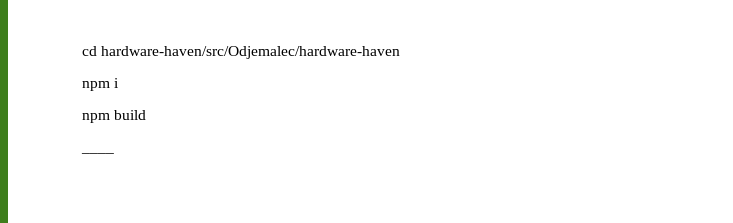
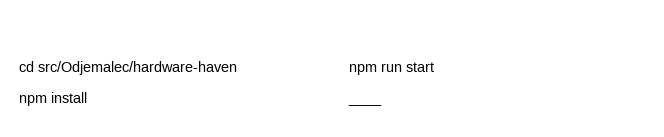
[101,46,401,59] [82,78,120,91] [82,110,147,123] hardware-haven/src/Odjemalec/hardware-haven // npm i // npm build -> [38,61,237,75] [19,92,87,106] [349,62,434,75] src/Odjemalec/hardware-haven // npm install // npm run start

